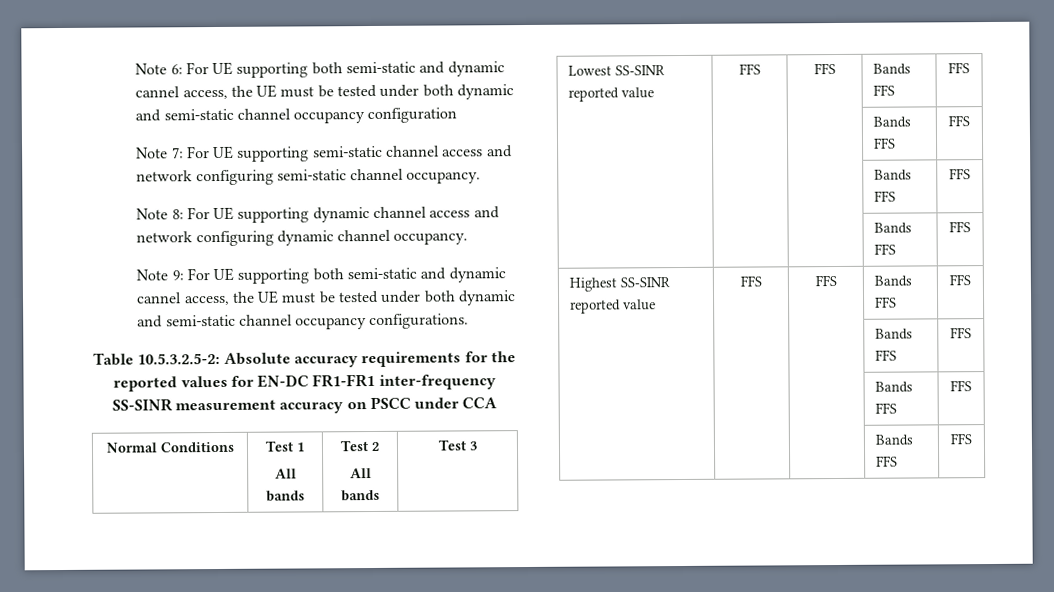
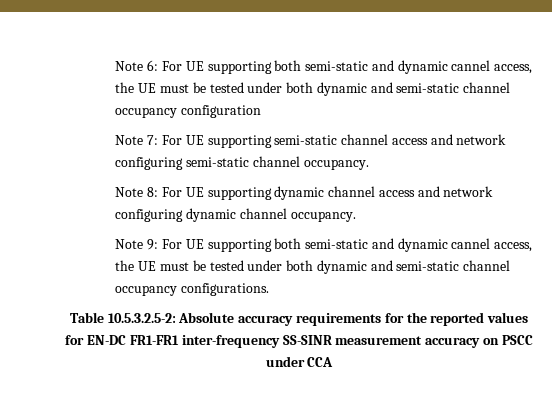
[105,441,235,453] [265,440,304,452] [274,468,297,479] [266,490,305,502] [340,440,379,452] [349,468,372,479] [341,489,380,502] [437,439,477,451] [567,65,665,76] [567,87,654,102] [738,63,761,75] [813,63,836,75] [872,63,911,75] [872,84,895,96] [948,62,970,74] [872,116,911,128] [872,137,896,149] [948,115,970,127] [873,169,912,181] [873,190,896,202] [949,168,971,180] [873,222,912,234] [873,243,896,255] [949,221,971,233] [568,277,670,292] [569,299,656,314] [739,275,762,287] [814,274,837,287] [873,275,912,287] [874,296,897,308] [949,274,971,286] [874,328,913,340] [874,349,897,361] [950,327,972,339] [874,381,913,393] [874,402,897,414] [950,380,972,392] [874,434,913,446] [875,455,898,467] [950,433,972,445] // Normal Conditions | Test 1 // All bands | Test 2 // All bands | Test 3 // Lowest SS-SINR reported value | FFS | FFS | Bands FFS | FFS // | | | Bands FFS | FFS // | | | Bands FFS | FFS // | | | Bands FFS | FFS // Highest SS-SINR reported value | FFS | FFS | Bands FFS | FFS // | | | Bands FFS | FFS // | | | Bands FFS | FFS // | | | Bands FFS | FFS -> (334, 362) none

